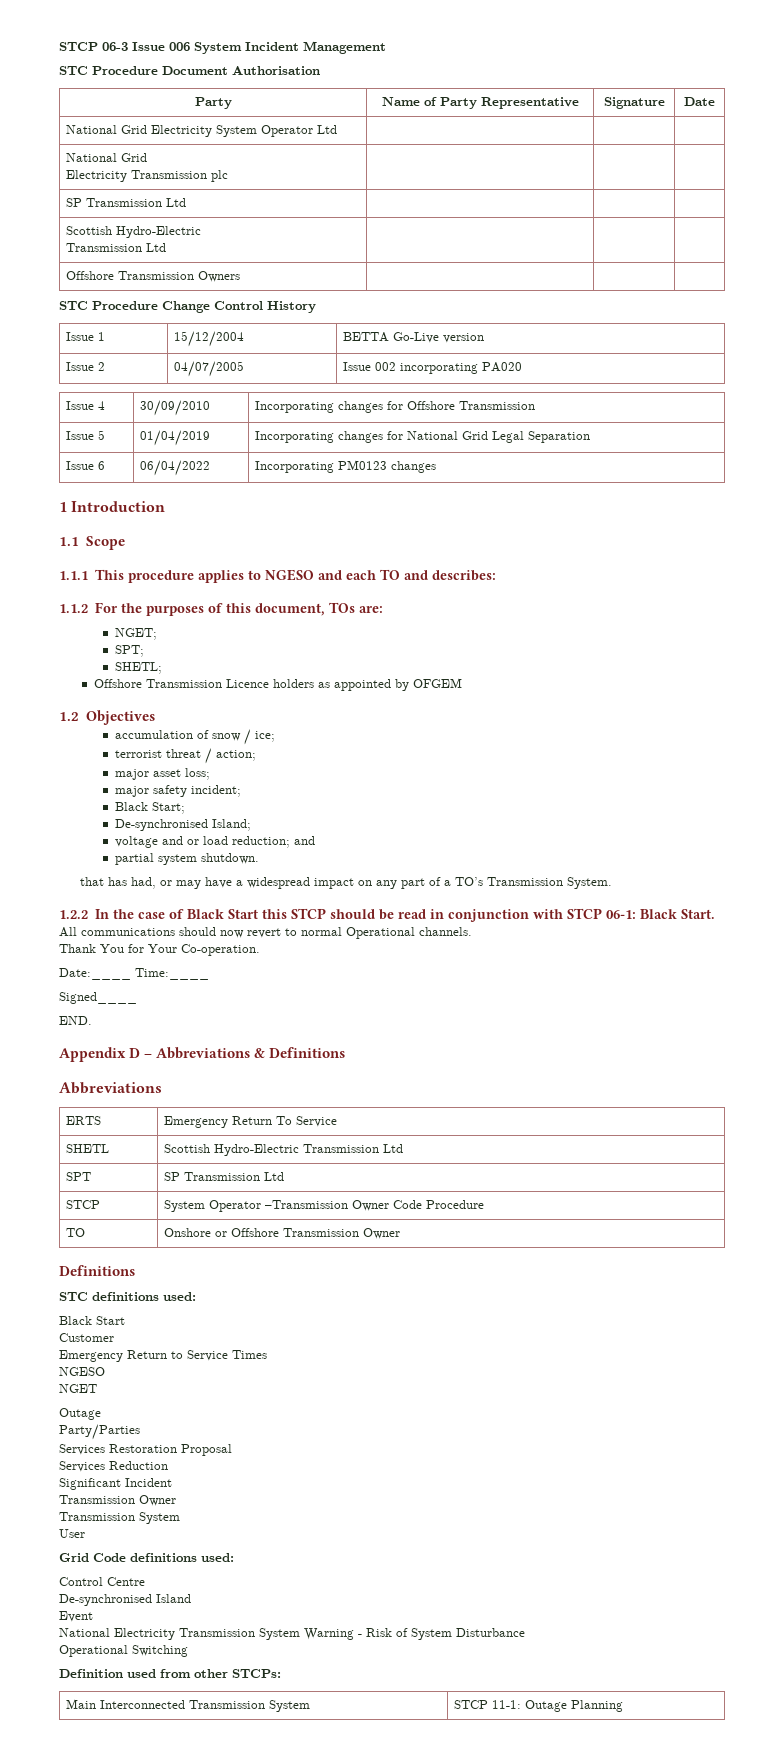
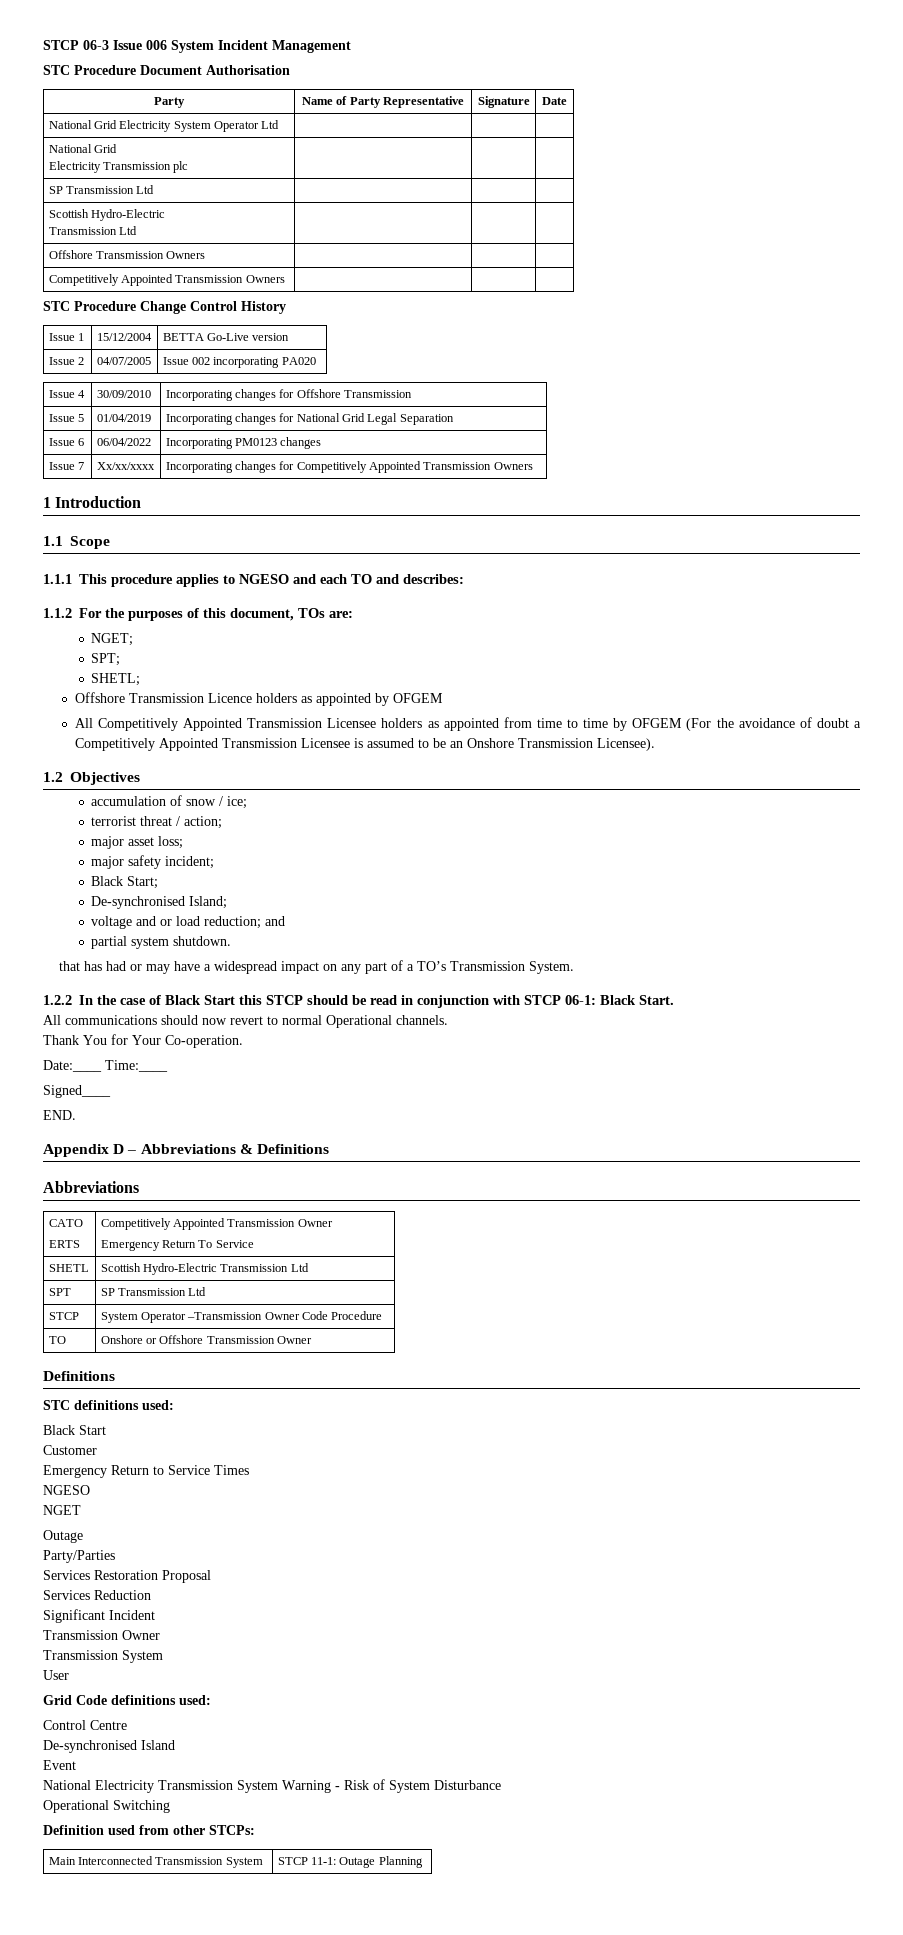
(241, 276) none -> [48,274,285,286] // Competitively Appointed Transmission Owners | | |
(437, 467) none -> [48,462,84,470] [96,462,155,470] [165,461,533,473] // Issue 7 | Xx/xx/xxxx | Incorporating changes for Competitively Appointed Transmission Owners
(462, 683) none -> [74,717,861,731] [74,738,655,751] // All Competitively Appointed Transmission Licensee holders as appointed from time to time by OFGEM (For the avoidance of doubt a Competitively Appointed Transmission Licensee is assumed to be an Onshore Transmission Licensee).
[130,877,156,889] had, -> [106,961,127,971] had
(162, 1088) none -> [48,1219,83,1227] CATO //
(102, 1120) none -> [100,1218,333,1230] Competitively Appointed Transmission Owner //

